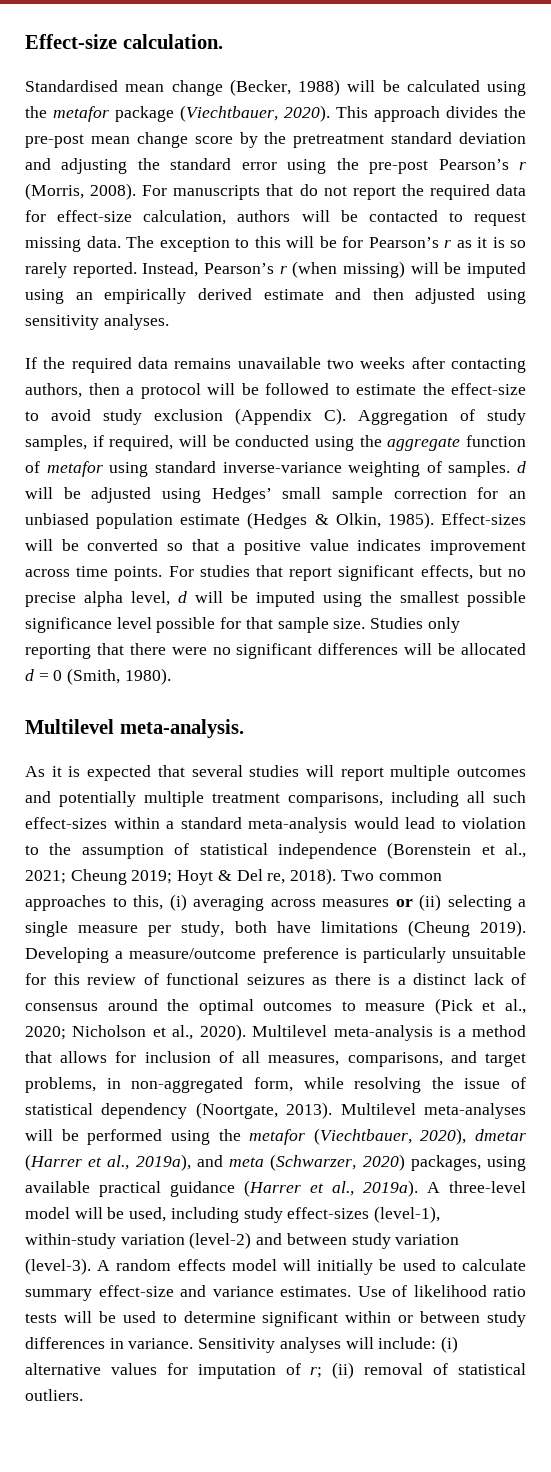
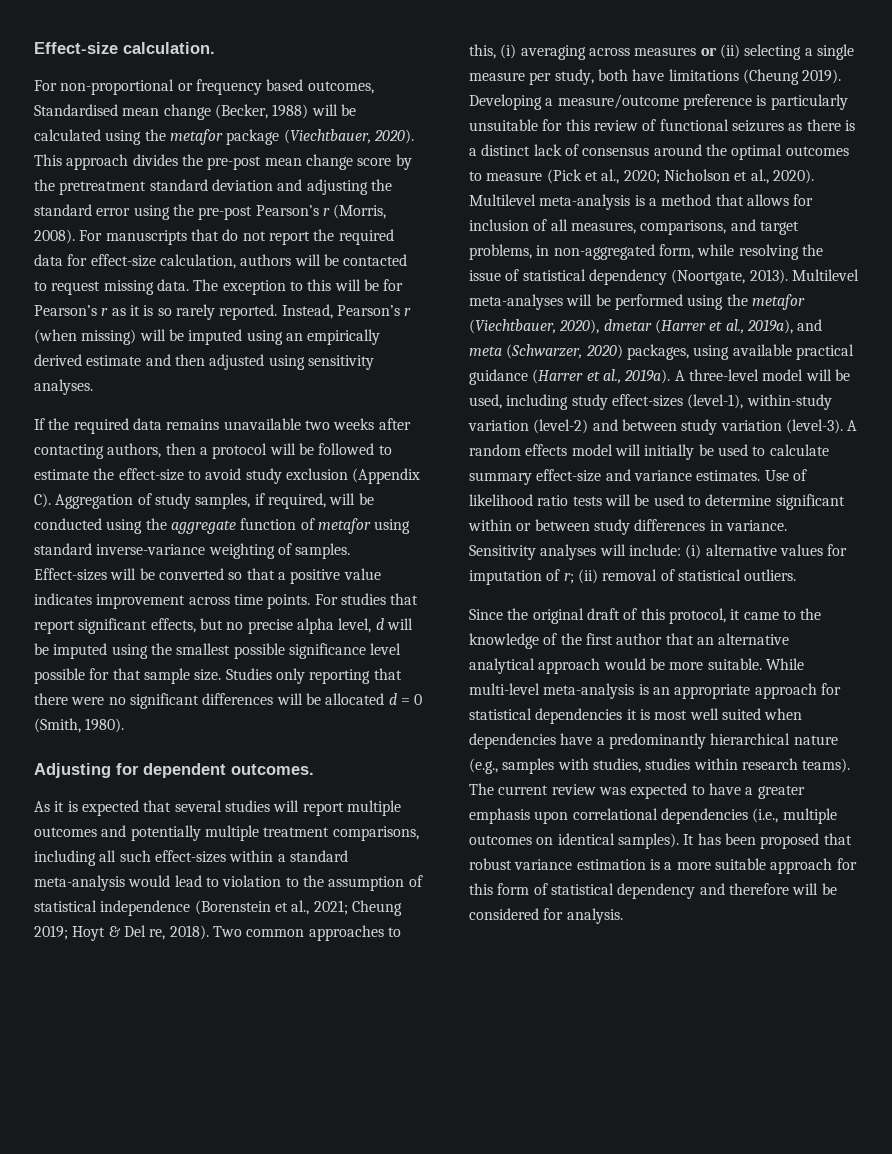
(223, 41) none -> [34,79,374,95] For non-proportional or frequency based outcomes,
[517,461,526,473] [25,487,526,503] [25,512,434,529] d will be adjusted using Hedges’ small sample correction for an unbiased population estimate (Hedges & Olkin, 1985). -> (351, 551) none
[25,719,244,738] Multilevel meta-analysis. -> [34,763,314,778] Adjusting for dependent outcomes.
(83, 1395) none -> [469,608,822,624] [469,633,790,649] [469,658,804,674] [469,683,841,699] [469,708,803,724] [469,733,838,749] [469,758,851,774] [469,783,805,799] [469,808,837,824] [469,833,852,849] [469,858,857,874] [469,883,837,899] [469,908,623,924] // Since the original draft of this protocol, it came to the knowledge of the first author that an alternative analytical approach would be more suitable. While multi-level meta-analysis is an appropriate approach for statistical dependencies it is most well suited when dependencies have a predominantly hierarchical nature (e.g., samples with studies, studies within research teams). The current review was expected to have a greater emphasis upon correlational dependencies (i.e., multiple outcomes on identical samples). It has been proposed that robust variance estimation is a more suitable approach for this form of statistical dependency and therefore will be considered for analysis.

